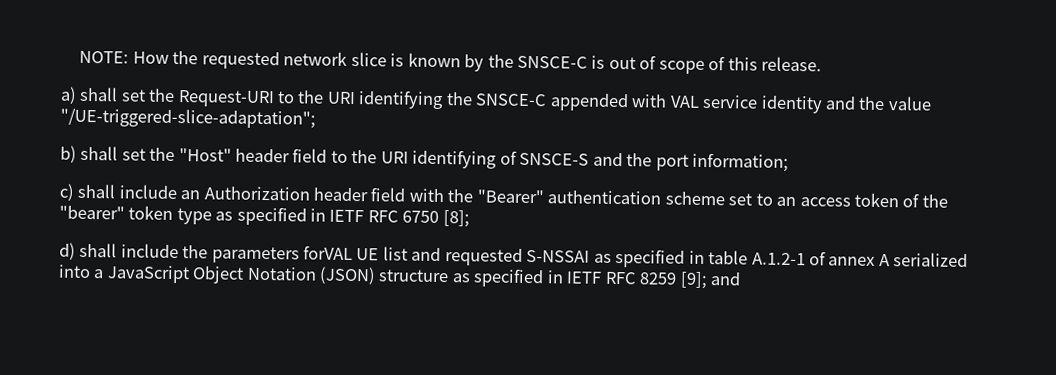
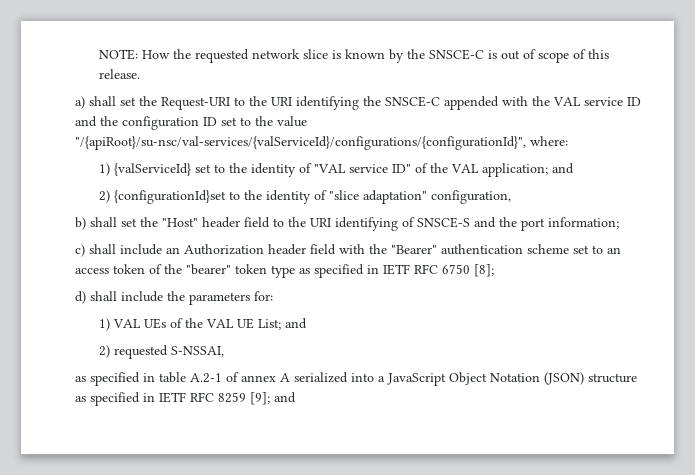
(668, 101) none -> [531,96,550,106] the
[760,95,932,114] [59,107,316,129] identity and the value "/UE-triggered-slice-adaptation"; -> [626,97,641,106] [74,116,307,130] [74,136,568,150] [98,163,574,177] [98,190,511,204] ID and the configuration ID set to the value "/{apiRoot}/su-nsc/val-services/{valServiceId}/configurations/{configurationId}", where: // 1) {valServiceId} set to the identity of "VAL service ID" of the VAL application; and // 2) {configurationId}set to the identity of "slice adaptation" configuration,
[303,245,591,266] forVAL UE list and requested S-NSSAI -> [253,291,273,301] [98,318,307,331] [98,345,224,359] for: // 1) VAL UEs of the VAL UE List; and // 2) requested S-NSSAI, //
[751,252,806,266] A.1.2-1 -> [189,373,222,383] A.2-1

